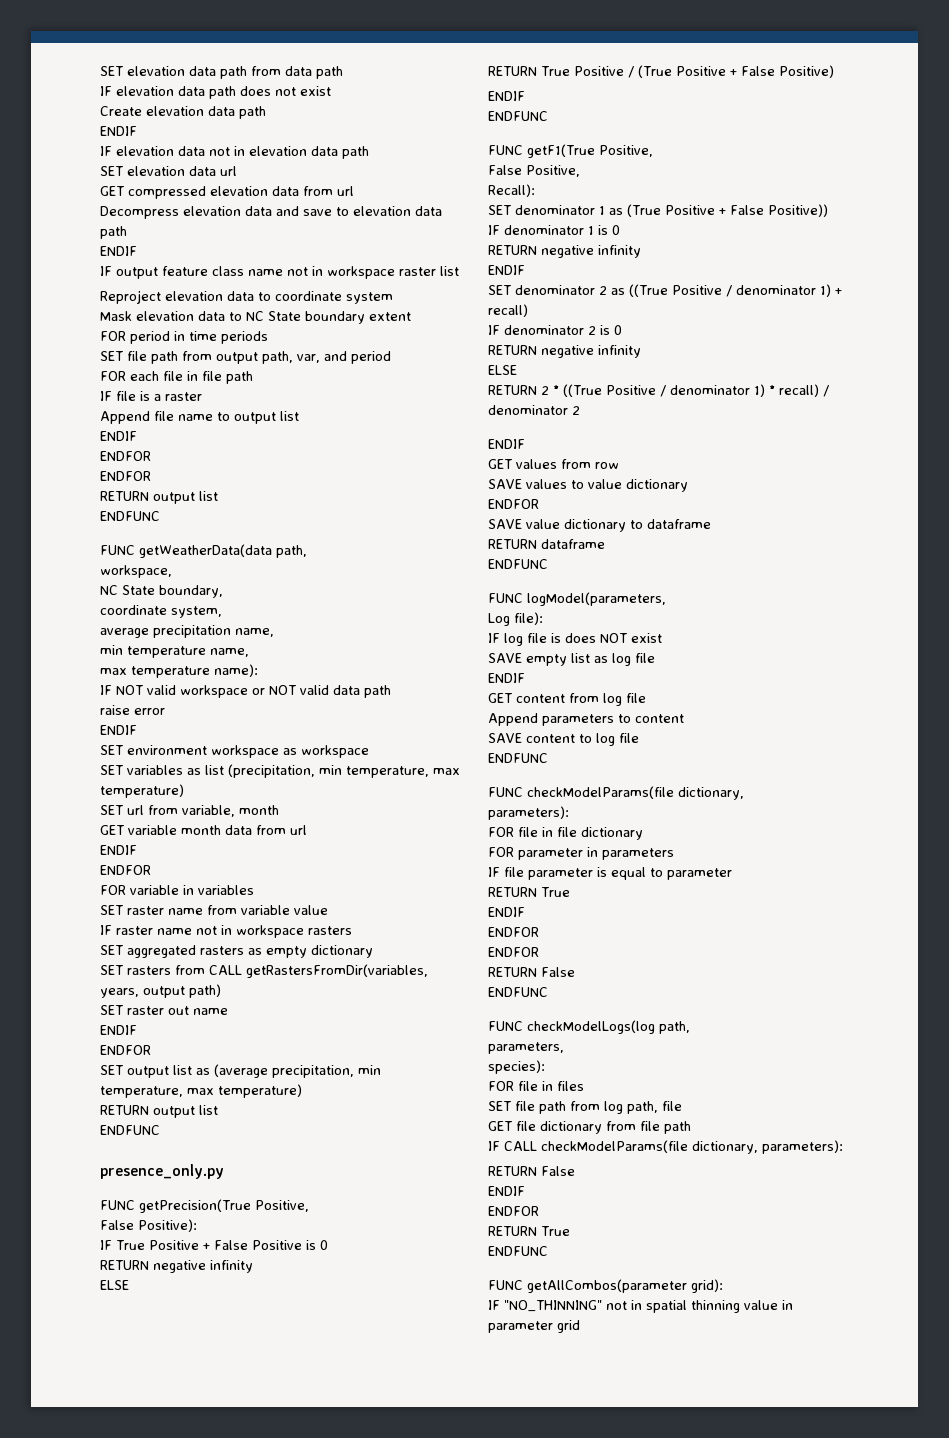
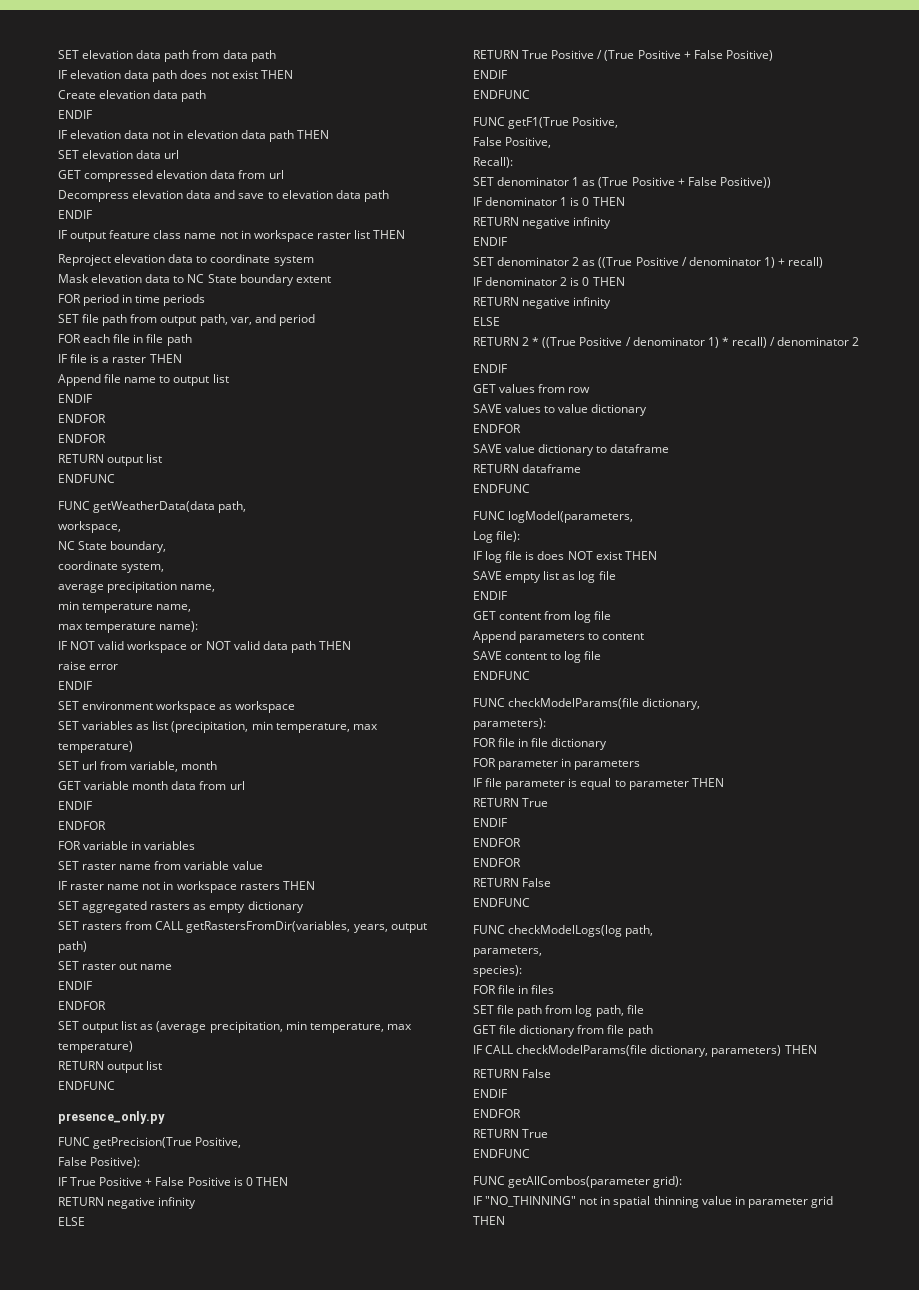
(331, 91) none -> [260,70,293,79] THEN
(369, 152) none -> [296,130,329,139] THEN
(459, 271) none -> [373,230,406,239] THEN
(202, 396) none -> [149,354,182,363] THEN
(391, 691) none -> [318,641,351,650] THEN
(352, 930) none -> [282,881,315,890] THEN
(328, 1245) none -> [255,1177,288,1186] THEN
(620, 230) none -> [592,197,625,206] THEN
(622, 330) none -> [592,277,625,286] THEN
(662, 638) none -> [624,551,657,560] THEN
(732, 874) none -> [691,778,724,787] THEN
[762,1140,843,1154] parameters): -> [711,1045,817,1057] parameters) THEN
(580, 1326) none -> [473,1216,505,1225] THEN

